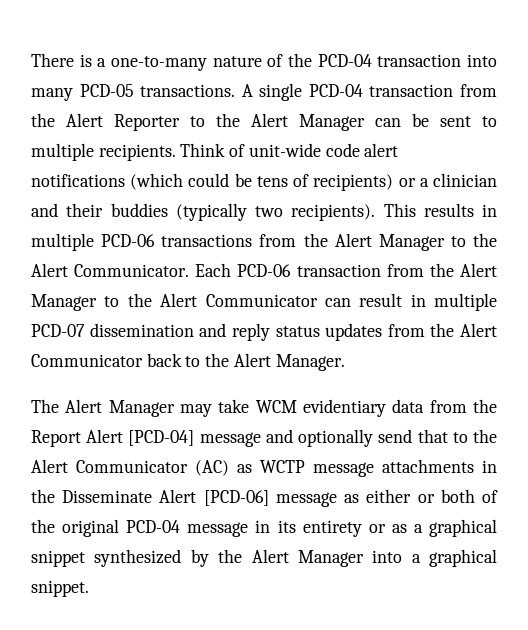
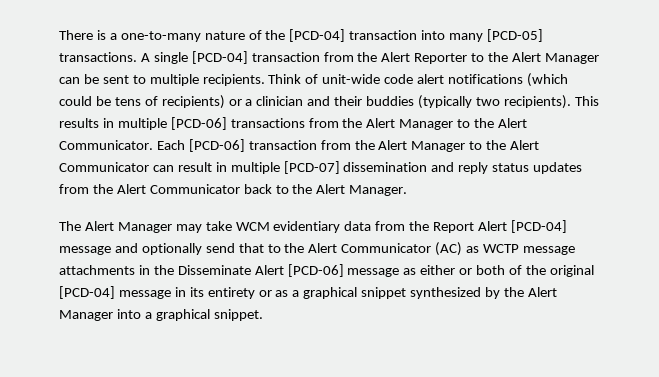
[317,54,372,67] PCD-04 -> [289,29,346,42] [PCD-04]
[79,84,134,97] PCD-05 -> [487,29,544,42] [PCD-05]
[308,84,363,97] PCD-04 -> [191,51,248,64] [PCD-04]
[101,234,156,247] PCD-06 -> [170,117,227,130] [PCD-06]
[237,264,292,277] PCD-06 -> [188,139,245,152] [PCD-06]
[31,324,85,337] PCD-07 -> [283,161,340,174] [PCD-07]
[126,520,181,533] PCD-04 -> [59,286,115,299] [PCD-04]

